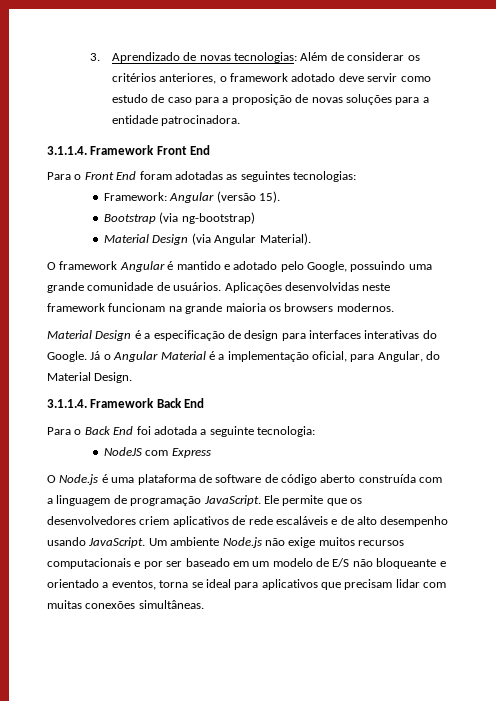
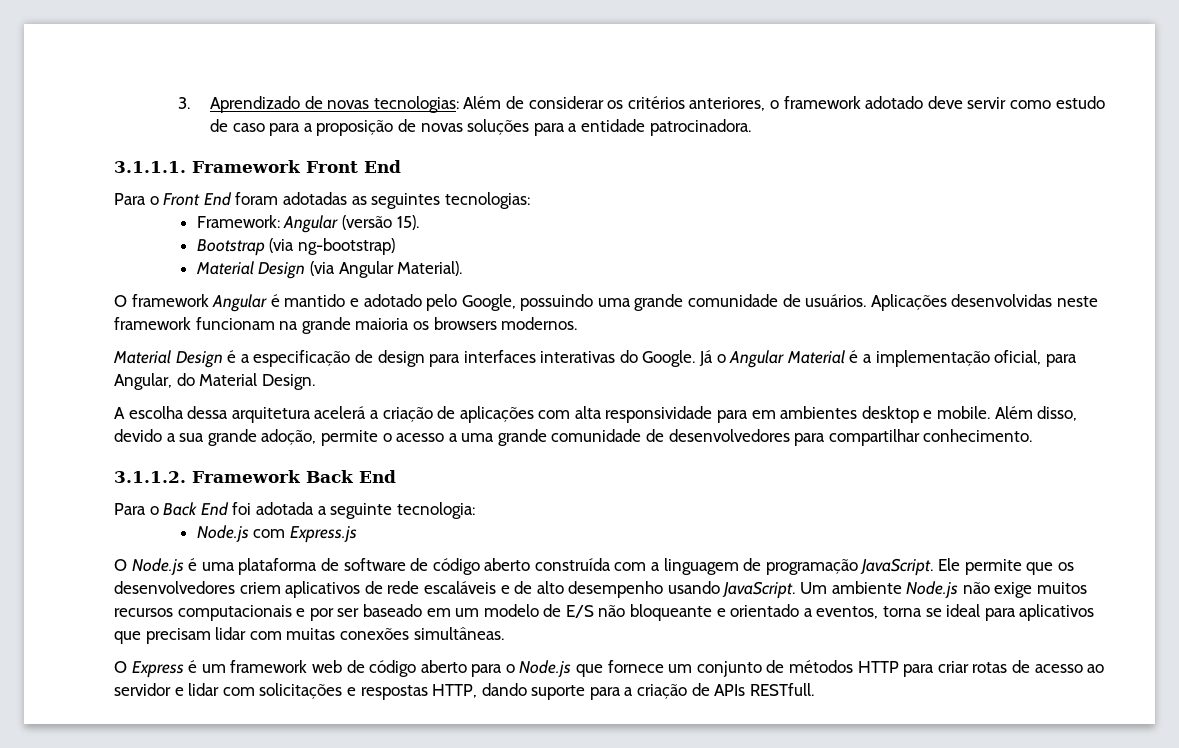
[47,146,87,155] 3.1.1.4. -> [114,161,186,173] 3.1.1.1.
[47,399,87,408] 3.1.1.4. -> [114,406,1078,423] [114,429,1033,446] [114,471,186,483] A escolha dessa arquitetura acelerá a criação de aplicações com alta responsividade para em ambientes desktop e mobile. Além disso, devido a sua grande adoção, permite o acesso a uma grande comunidade de desenvolvedores para compartilhar conhecimento. // 3.1.1.2.
[104,447,211,458] NodeJS com Express -> [196,525,357,543] Node.js com Express.js
(204, 604) none -> [114,660,1105,678] [114,683,814,700] // O Express é um framework web de código aberto para o Node.js que fornece um conjunto de métodos HTTP para criar rotas de acesso ao servidor e lidar com solicitações e respostas HTTP, dando suporte para a criação de APIs RESTfull.

